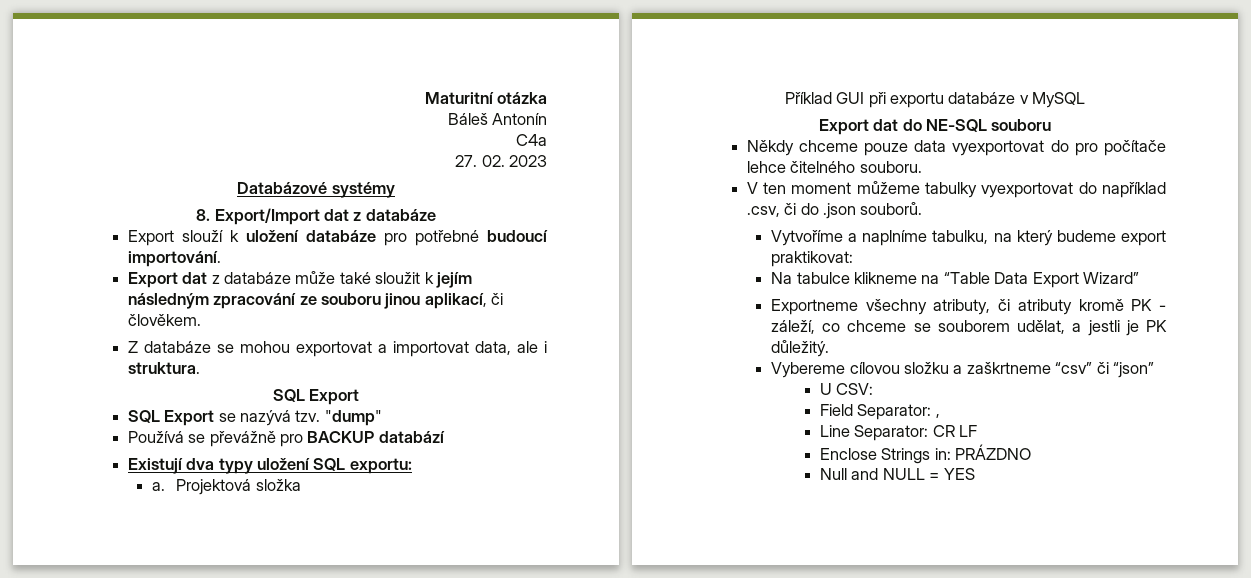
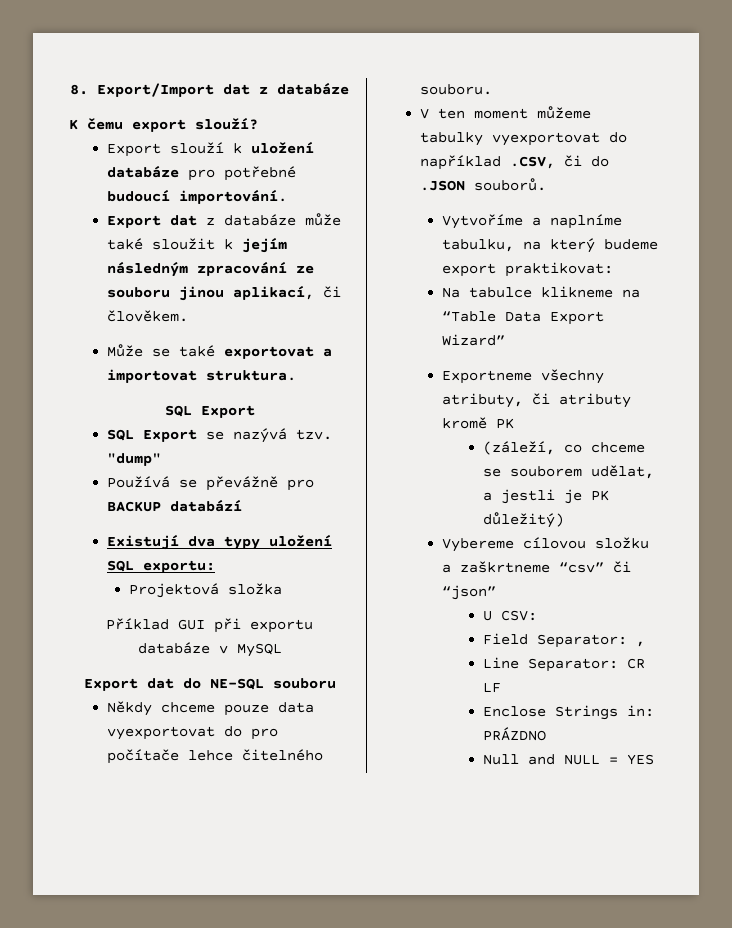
[424,92,547,104] [447,113,547,125] [516,134,547,146] [455,155,547,167] [237,182,395,198] Maturitní otázka // Báleš Antonín // C4a // 27. 02. 2023 // Databázové systémy // -> (70, 89) none
(436, 215) none -> [69,117,258,132] // K čemu export slouží?
[127,341,547,357] Z databáze se mohou exportovat a importovat data, ale i -> [107,344,333,359] [107,369,198,383] Může se také exportovat a importovat
[152,482,166,491] a. -> (216, 566) none
[746,206,780,217] .csv, -> [510,156,556,169] .CSV,
[822,203,856,219] .json -> [420,180,466,191] .JSON
[1159,305,1166,311] [771,320,816,334] - záleží, -> [483,441,556,455] // (záleží,
[771,340,830,357] důležitý. -> [483,512,565,528] důležitý)

